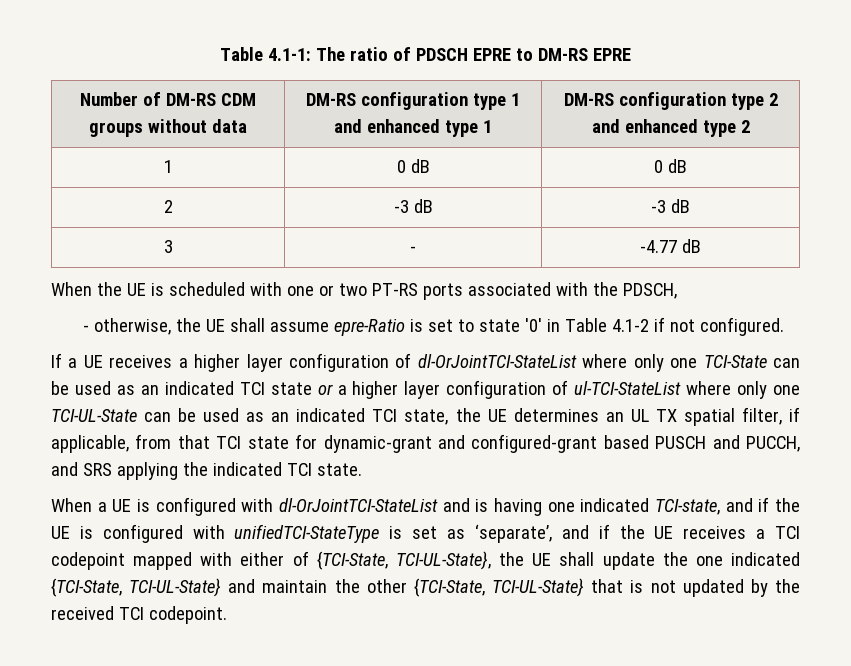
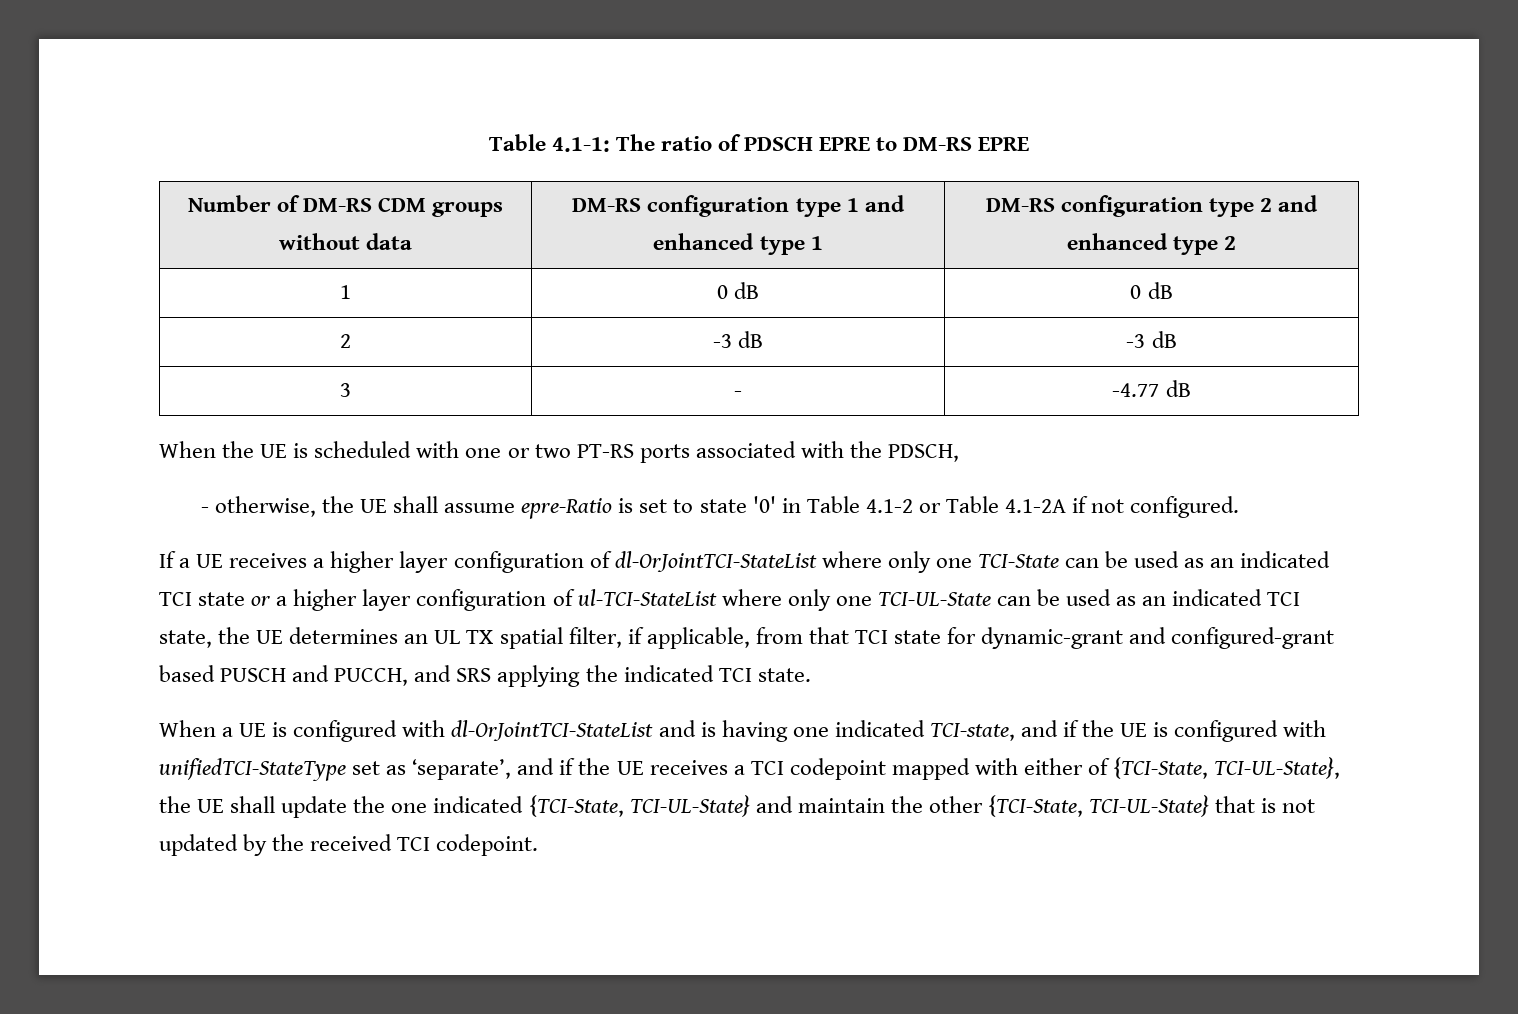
(649, 325) none -> [918,496,1067,513] or Table 4.1-2A
[389,526,403,539] is -> (346, 769) none

